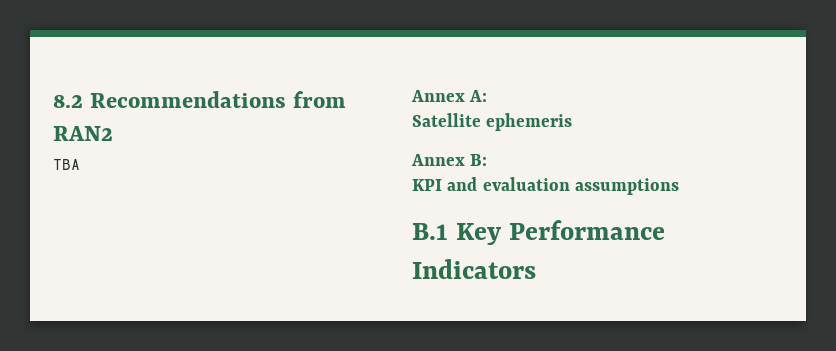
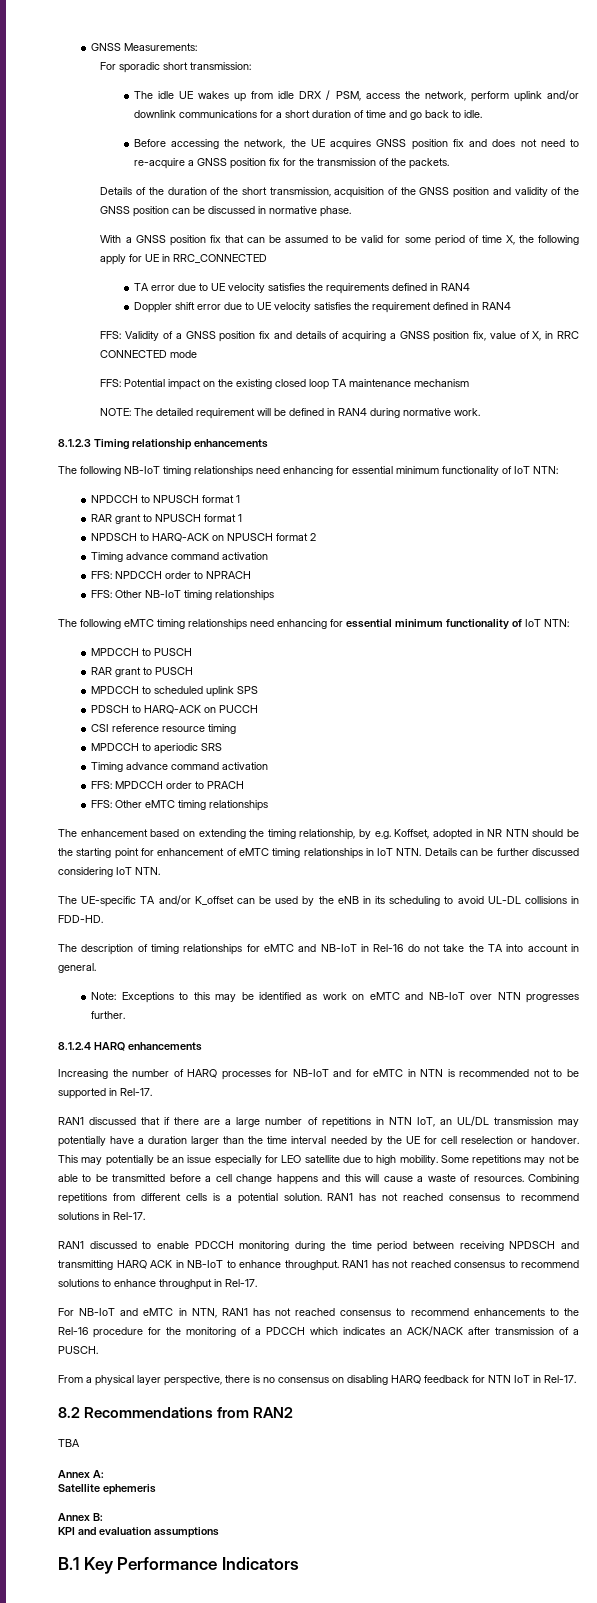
(53, 101) none -> [91,43,198,51] [100,62,252,73] [133,90,580,102] [133,110,482,120] [133,139,579,150] [133,158,449,169] [100,187,580,198] [100,206,352,217] [100,235,579,246] [100,254,268,265] [133,283,470,294] [133,302,511,313] [100,331,579,342] [100,350,198,358] [100,379,470,390] [100,408,481,419] [58,439,268,450] [58,466,558,477] [91,495,241,503] [91,514,243,524] [91,533,317,542] [91,552,269,562] [91,571,252,579] [91,590,275,601] [58,619,569,630] [91,648,193,656] [91,667,194,677] [91,686,259,697] [91,705,259,714] [91,724,237,734] [91,743,223,754] [91,762,269,772] [91,781,245,789] [91,800,269,811] [58,829,579,840] [58,848,579,859] [58,867,160,877] [58,895,580,907] [58,915,103,923] [58,944,579,955] [58,963,96,973] [91,992,580,1003] [91,1011,126,1019] [58,1042,202,1051] [58,1069,579,1080] [58,1088,152,1099] [58,1116,579,1128] [58,1136,579,1147] [58,1155,579,1166] [58,1174,580,1185] [58,1193,579,1204] [58,1212,145,1220] [58,1241,579,1252] [58,1260,579,1271] [58,1279,257,1290] [58,1308,579,1318] [58,1326,579,1338] [58,1346,98,1354] [58,1375,576,1386] GNSS Measurements: // For sporadic short transmission: // The idle UE wakes up from idle DRX / PSM, access the network, perform uplink and/or downlink communications for a short duration of time and go back to idle. // Before accessing the network, the UE acquires GNSS position fix and does not need to re-acquire a GNSS position fix for the transmission of the packets. // Details of the duration of the short transmission, acquisition of the GNSS position and validity of the GNSS position can be discussed in normative phase. // With a GNSS position fix that can be assumed to be valid for some period of time X, the following apply for UE in RRC_CONNECTED // TA error due to UE velocity satisfies the requirements defined in RAN4 // Doppler shift error due to UE velocity satisfies the requirement defined in RAN4 // FFS: Validity of a GNSS position fix and details of acquiring a GNSS position fix, value of X, in RRC CONNECTED mode // FFS: Potential impact on the existing closed loop TA maintenance mechanism // NOTE: The detailed requirement will be defined in RAN4 during normative work. // 8.1.2.3 Timing relationship enhancements // The following NB-IoT timing relationships need enhancing for essential minimum functionality of IoT NTN: // NPDCCH to NPUSCH format 1 // RAR grant to NPUSCH format 1 // NPDSCH to HARQ-ACK on NPUSCH format 2 // Timing advance command activation // FFS: NPDCCH order to NPRACH // FFS: Other NB-IoT timing relationships // The following eMTC timing relationships need enhancing for essential minimum functionality of IoT NTN: // MPDCCH to PUSCH // RAR grant to PUSCH // MPDCCH to scheduled uplink SPS // PDSCH to HARQ-ACK on PUCCH // CSI reference resource timing // MPDCCH to aperiodic SRS // Timing advance command activation // FFS: MPDCCH order to PRACH // FFS: Other eMTC timing relationships // The enhancement based on extending the timing relationship, by e.g. Koffset, adopted in NR NTN should be the starting point for enhancement of eMTC timing relationships in IoT NTN. Details can be further discussed considering IoT NTN. // The UE-specific TA and/or K_offset can be used by the eNB in its scheduling to avoid UL-DL collisions in FDD-HD. // The description of timing relationships for eMTC and NB-IoT in Rel-16 do not take the TA into account in general. // Note: Exceptions to this may be identified as work on eMTC and NB-IoT over NTN progresses further. // 8.1.2.4 HARQ enhancements // Increasing the number of HARQ processes for NB-IoT and for eMTC in NTN is recommended not to be supported in Rel-17. // RAN1 discussed that if there are a large number of repetitions in NTN IoT, an UL/DL transmission may potentially have a duration larger than the time interval needed by the UE for cell reselection or handover. This may potentially be an issue especially for LEO satellite due to high mobility. Some repetitions may not be able to be transmitted before a cell change happens and this will cause a waste of resources. Combining repetitions from different cells is a potential solution. RAN1 has not reached consensus to recommend solutions in Rel-17. // RAN1 discussed to enable PDCCH monitoring during the time period between receiving NPDSCH and transmitting HARQ ACK in NB-IoT to enhance throughput. RAN1 has not reached consensus to recommend solutions to enhance throughput in Rel-17. // For NB-IoT and eMTC in NTN, RAN1 has not reached consensus to recommend enhancements to the Rel-16 procedure for the monitoring of a PDCCH which indicates an ACK/NACK after transmission of a PUSCH. // From a physical layer perspective, there is no consensus on disabling HARQ feedback for NTN IoT in Rel-17. //

